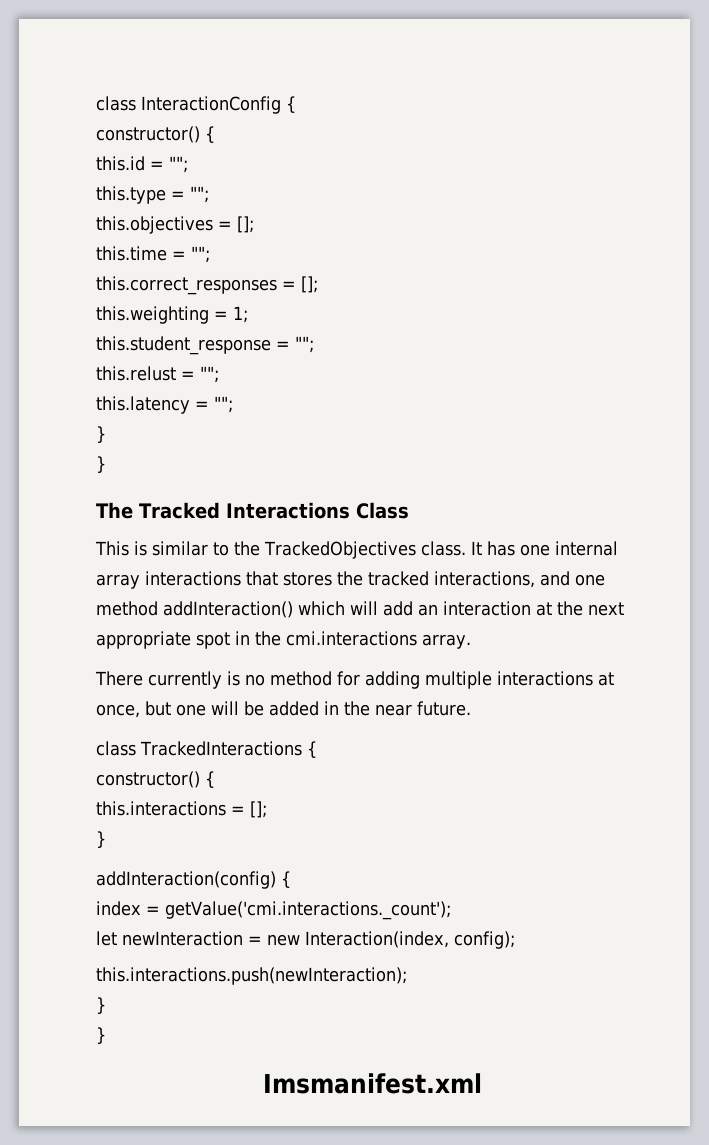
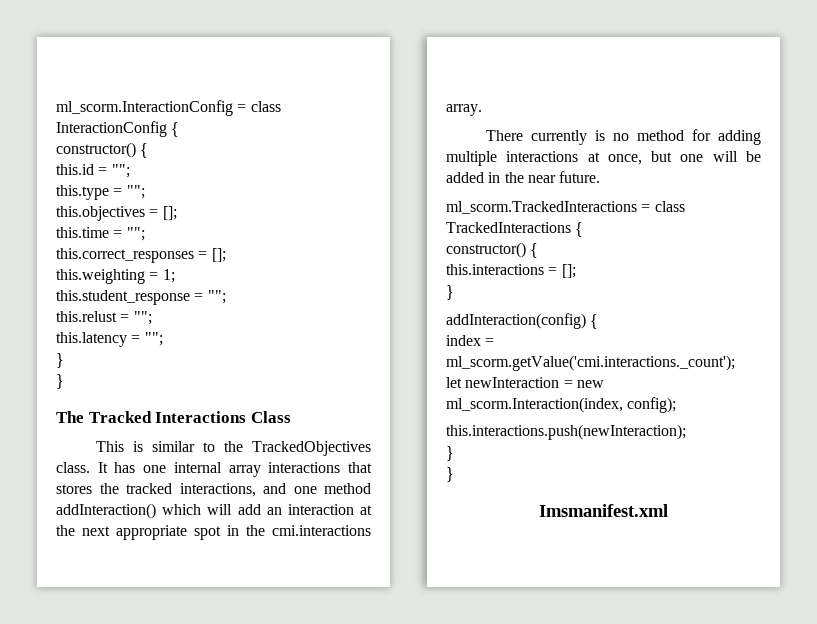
(96, 103) none -> [56,100,247,116] ml_scorm.InteractionConfig =
(471, 708) none -> [446,201,651,214] ml_scorm.TrackedInteractions =
[165,901,451,920] getValue('cmi.interactions._count'); -> [446,355,735,371] ml_scorm.getValue('cmi.interactions._count');
[305,931,449,948] Interaction(index, -> [446,397,623,413] ml_scorm.Interaction(index,

